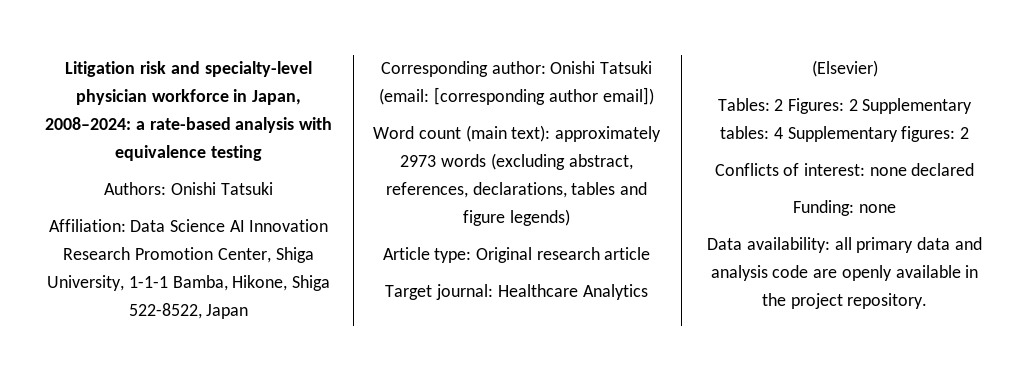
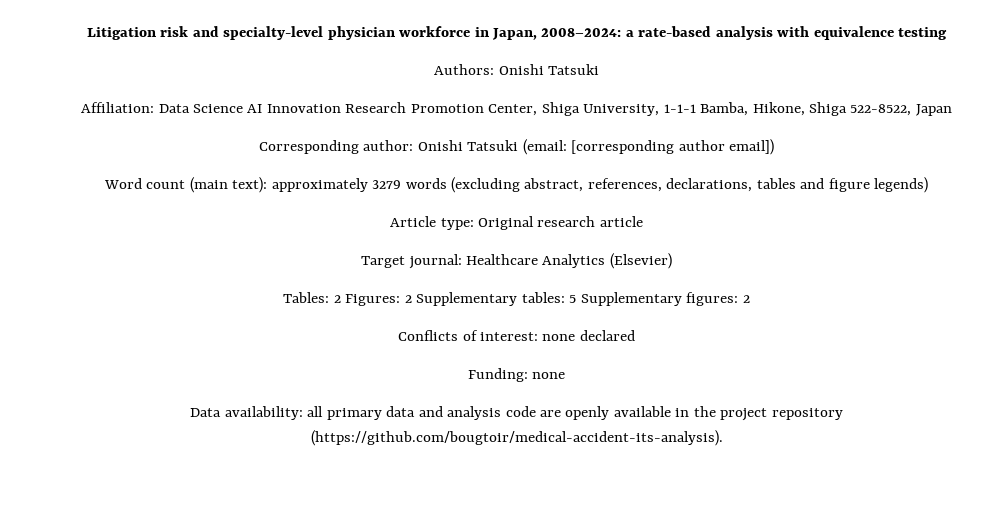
[400,155,437,167] 2973 -> [372,180,402,189] 3279
[773,127,783,139] 4 -> [569,295,577,303] 5
[847,293,928,309] repository. -> [771,408,843,420] [310,430,723,446] repository (https://github.com/bougtoir/medical-accident-its-analysis).

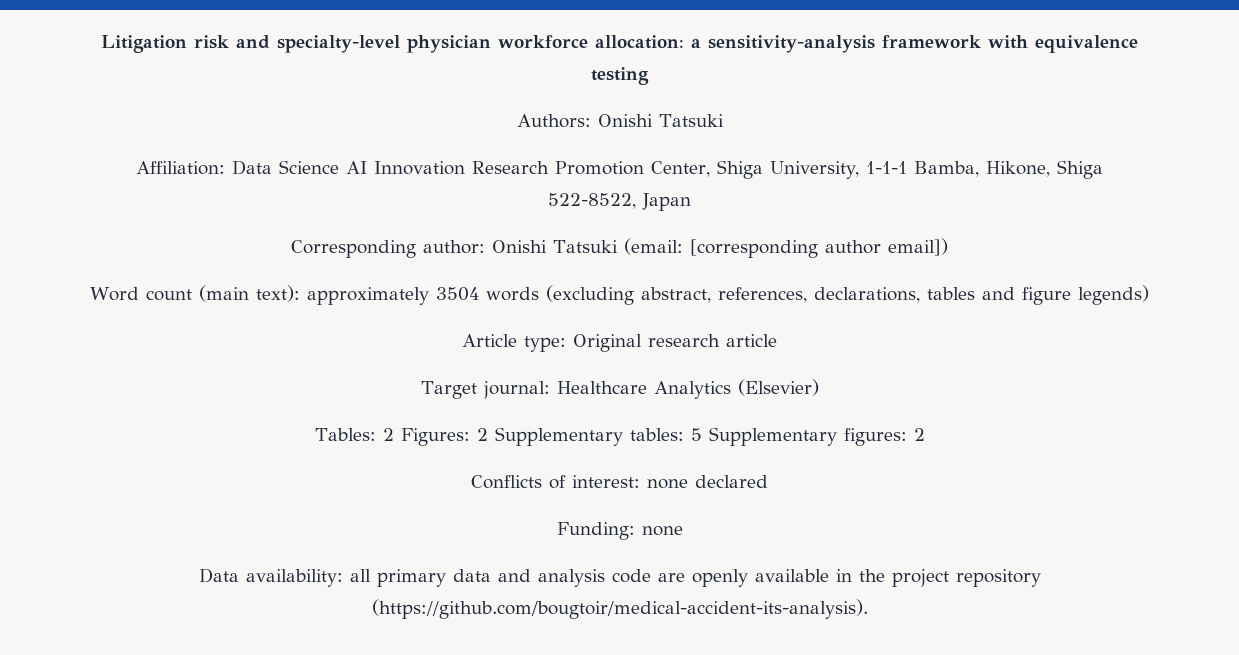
[474,26,773,40] in Japan, 2008–2024: a rate-based analysis -> [595,35,981,53] allocation: a sensitivity-analysis framework
[372,180,402,189] 3279 -> [435,287,479,301] 3504

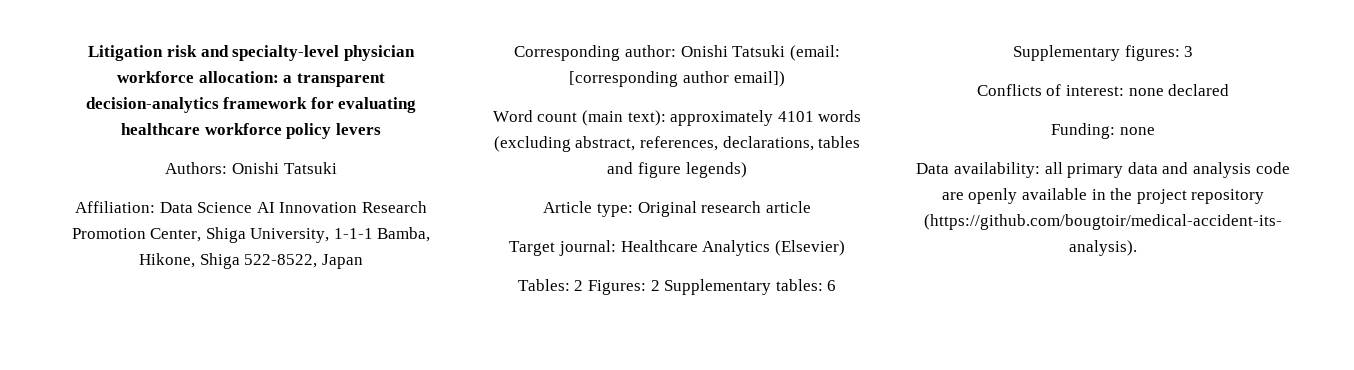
[708,35,1138,53] [591,67,649,85] sensitivity-analysis framework with equivalence testing -> [296,73,385,87] [85,97,417,113] [121,123,381,139] transparent decision-analytics framework for evaluating healthcare workforce policy levers
[435,287,479,301] 3504 -> [777,111,814,122] 4101
[690,428,702,441] 5 -> [827,280,837,291] 6
[913,428,925,441] 2 -> [1184,46,1194,57] 3

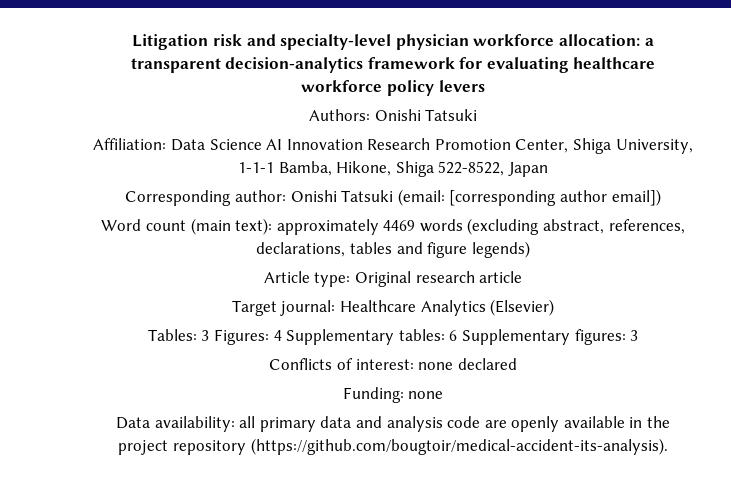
[777,111,814,122] 4101 -> [383,220,416,231] 4469
[574,280,660,295] 2 Figures: 2 -> [201,329,282,345] 3 Figures: 4

